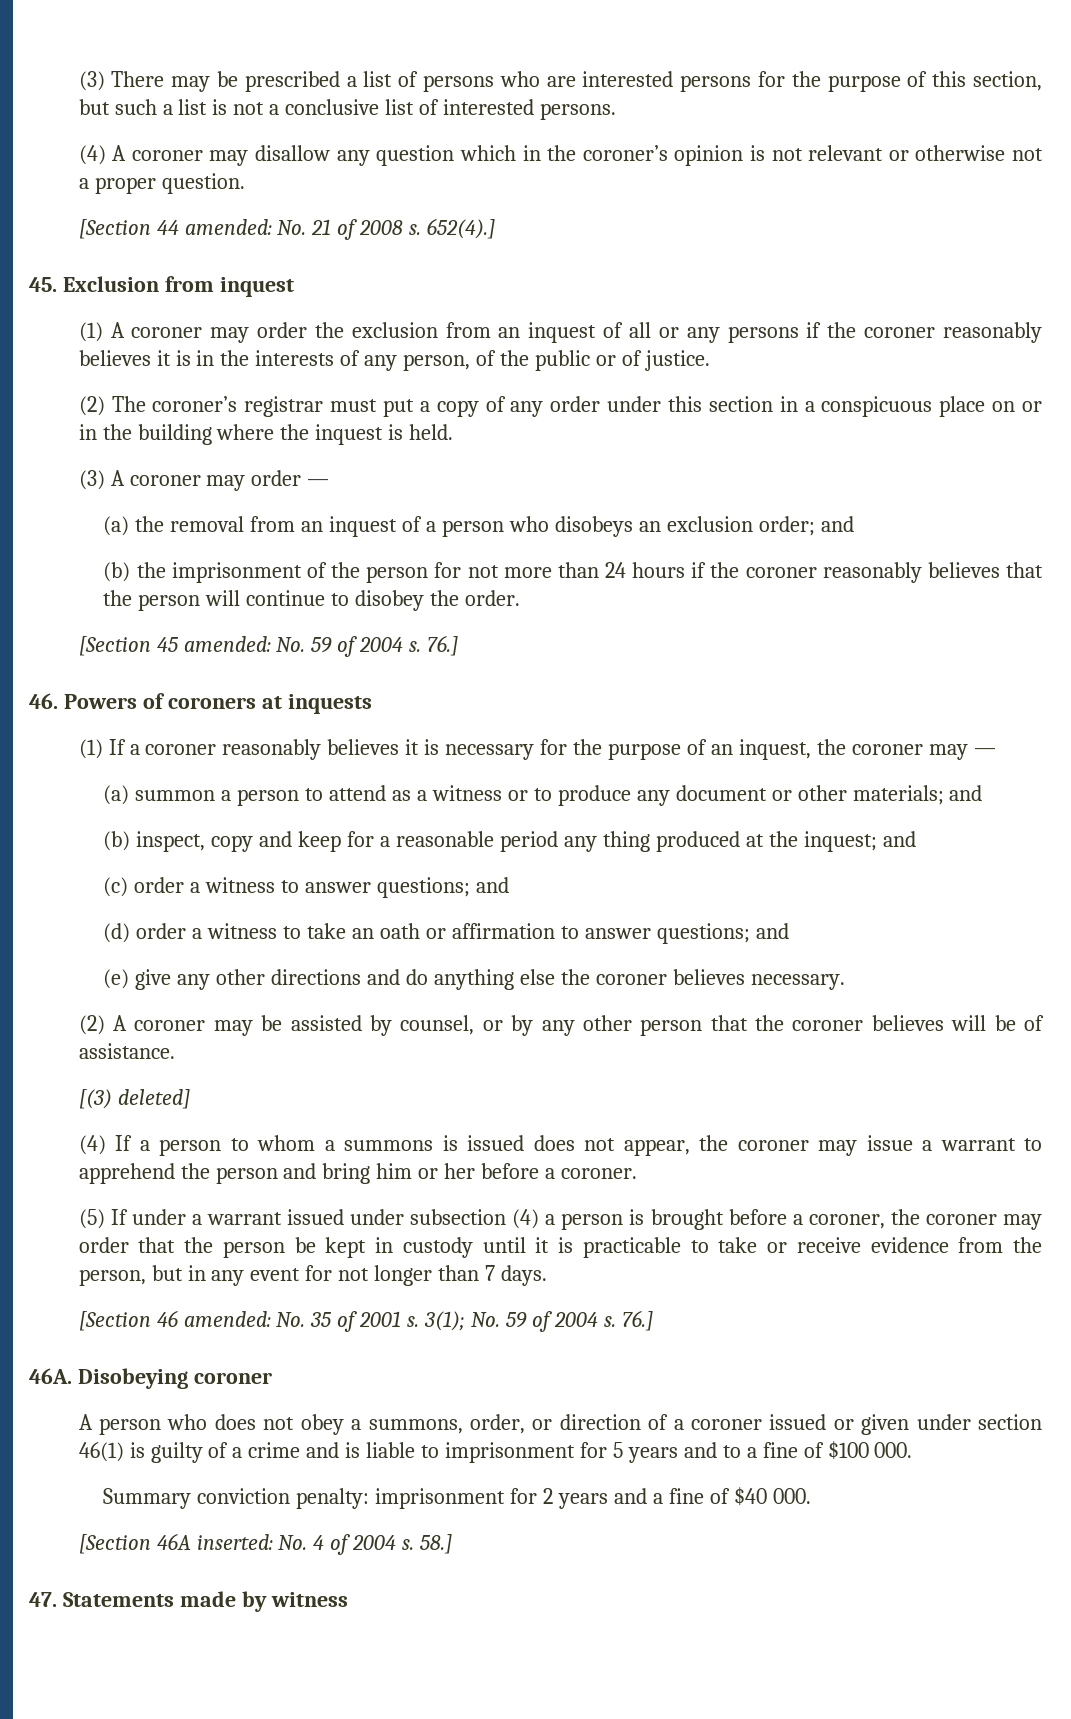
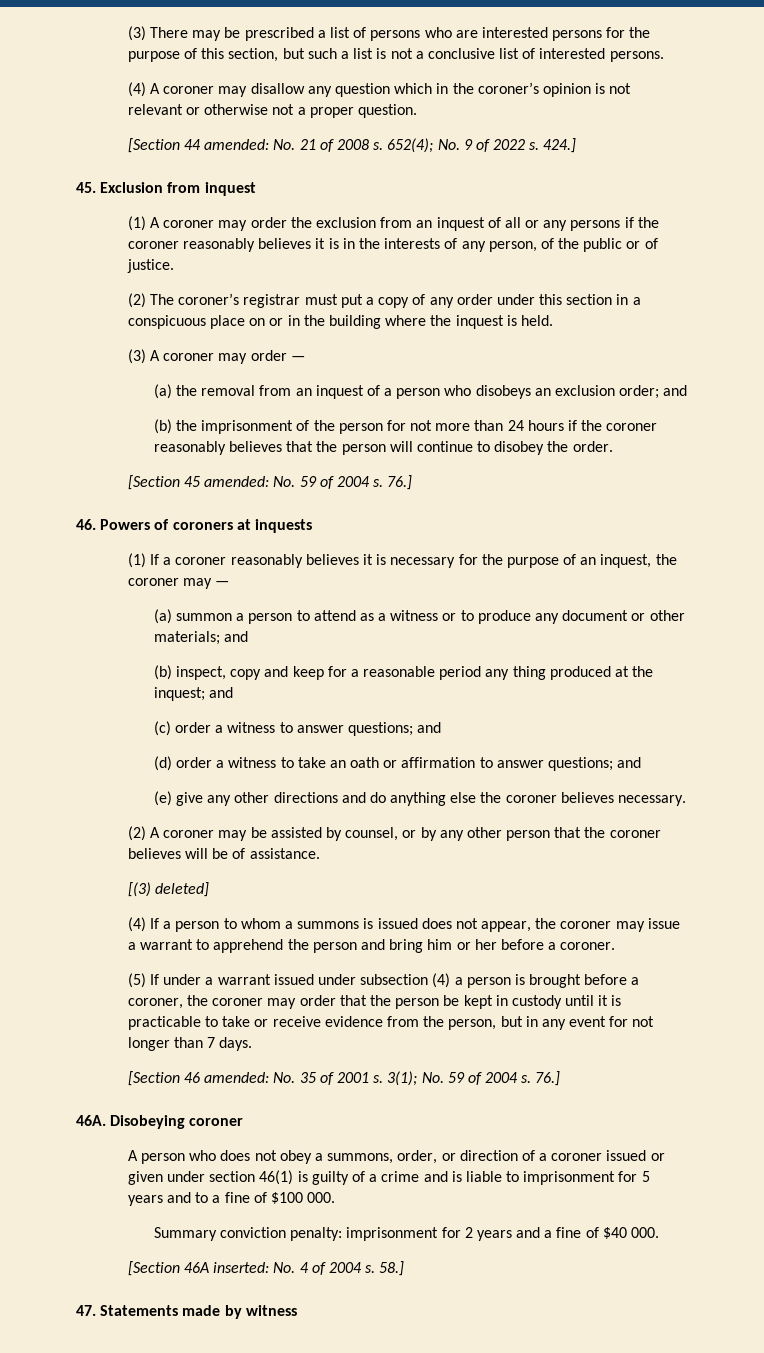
[427,218,496,239] 652(4).] -> [387,138,577,153] 652(4); No. 9 of 2022 s. 424.]

